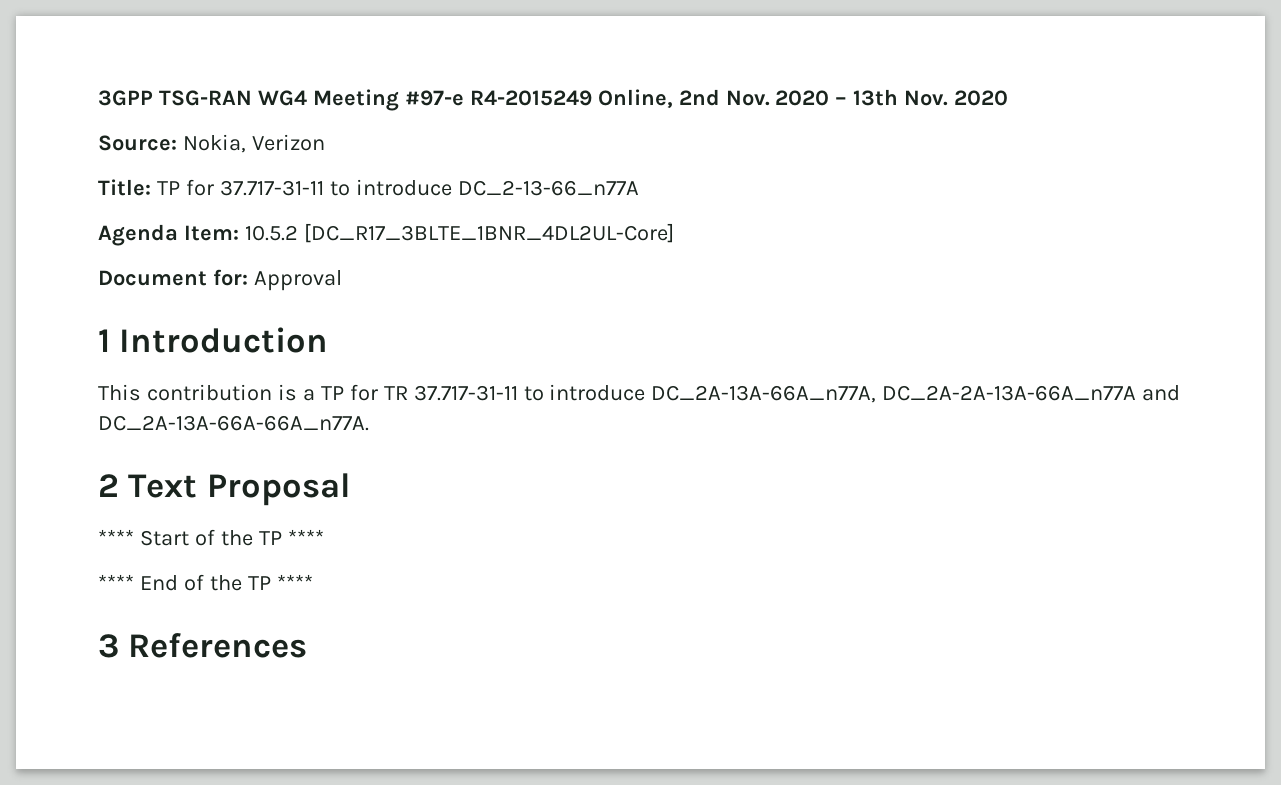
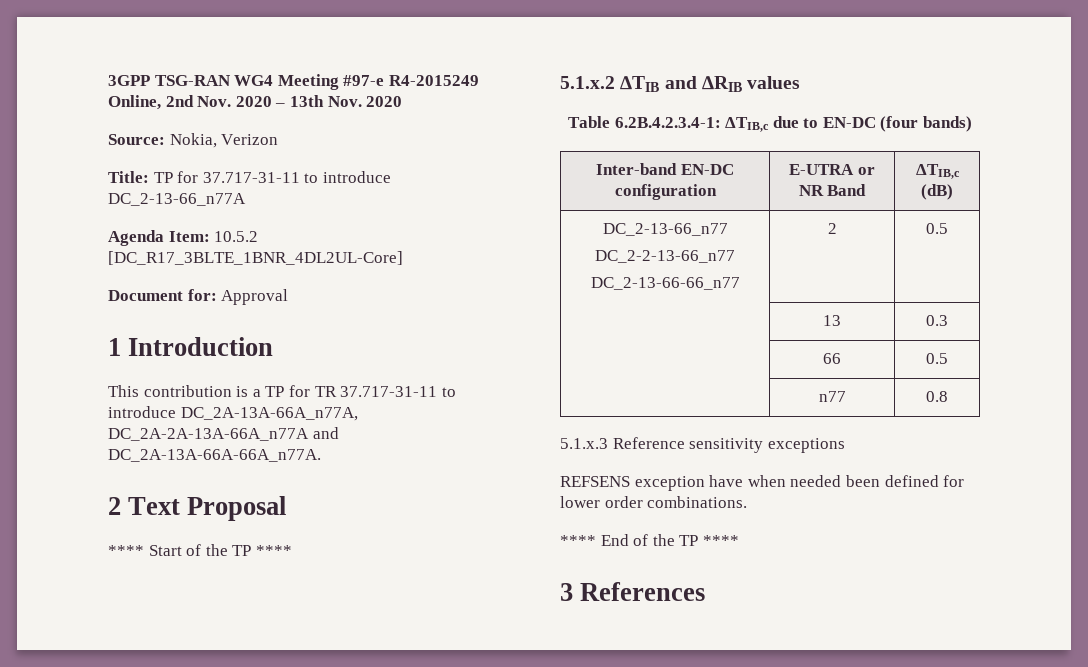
(324, 537) none -> [560,76,801,92] [567,116,973,132] [596,163,734,175] [614,184,717,200] [789,164,875,175] [798,184,867,196] [915,164,960,179] [921,184,953,200] [602,223,728,236] [595,250,735,263] [590,277,740,290] [827,223,837,234] [926,223,948,234] [823,315,841,326] [926,315,948,326] [823,353,841,364] [926,353,948,364] [818,391,846,402] [926,391,948,402] [560,437,845,453] [560,475,965,491] [560,496,748,508] // 5.1.x.2 ∆TIB and ∆RIB values // Table 6.2B.4.2.3.4-1: ΔTIB,c due to EN-DC (four bands) // Inter-band EN-DC configuration | E-UTRA or NR Band | ΔTIB,c (dB) // DC_2-13-66_n77 // DC_2-2-13-66_n77 // DC_2-13-66-66_n77 | 2 | 0.5 // | 13 | 0.3 // | 66 | 0.5 // | n77 | 0.8 // 5.1.x.3 Reference sensitivity exceptions // REFSENS exception have when needed been defined for lower order combinations.

